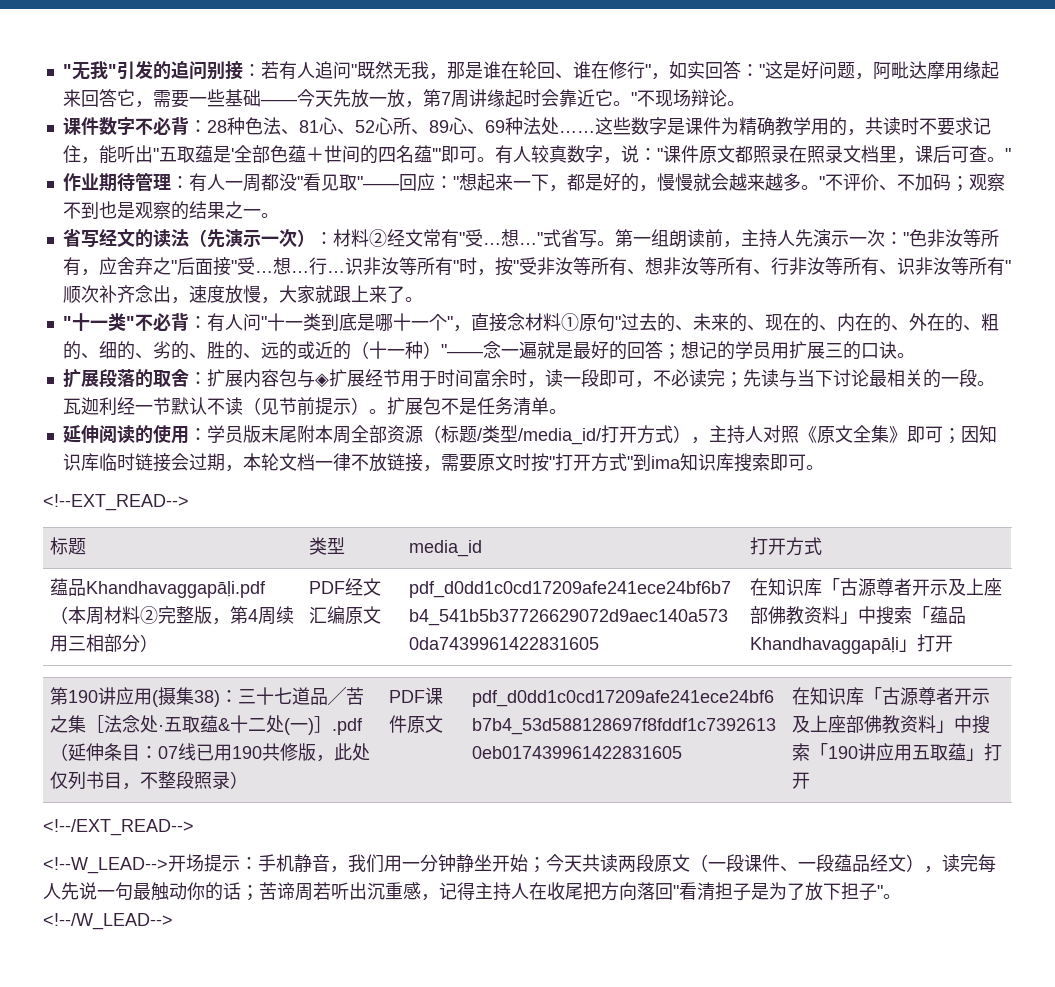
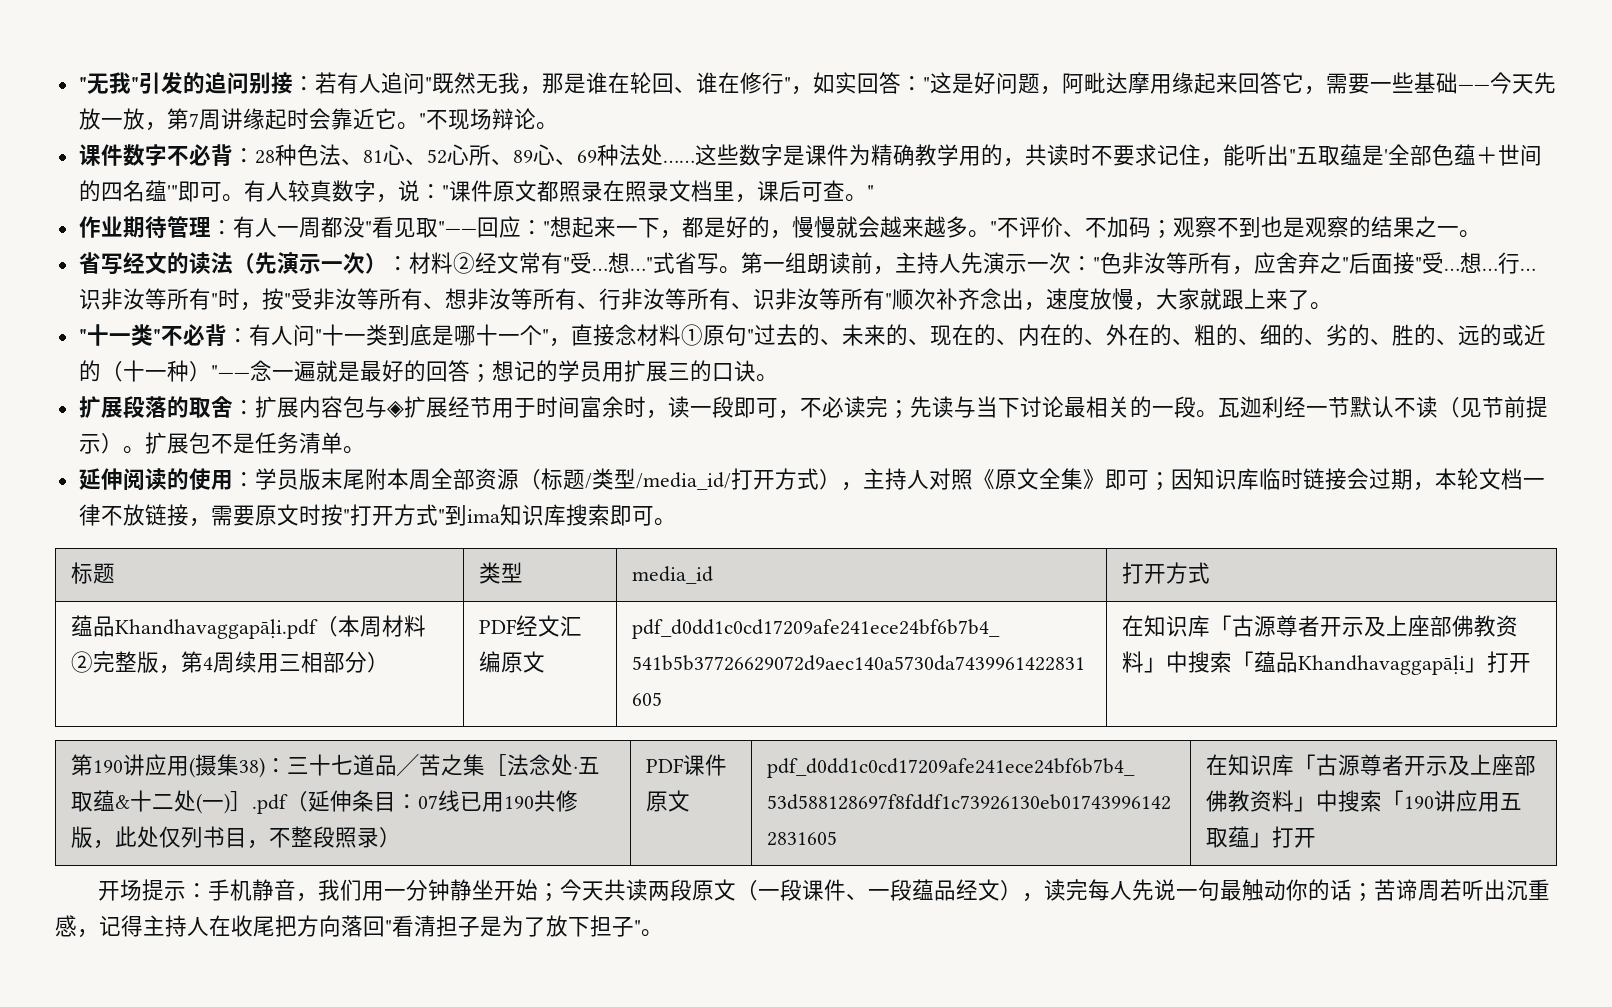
[43,494,189,511] // <!--EXT_READ--> -> (676, 522) none
[43,819,194,836] [43,857,168,874] <!--/EXT_READ--> // <!--W_LEAD--> -> (1317, 838) none
[43,913,173,930] <!--/W_LEAD--> -> (663, 933) none

